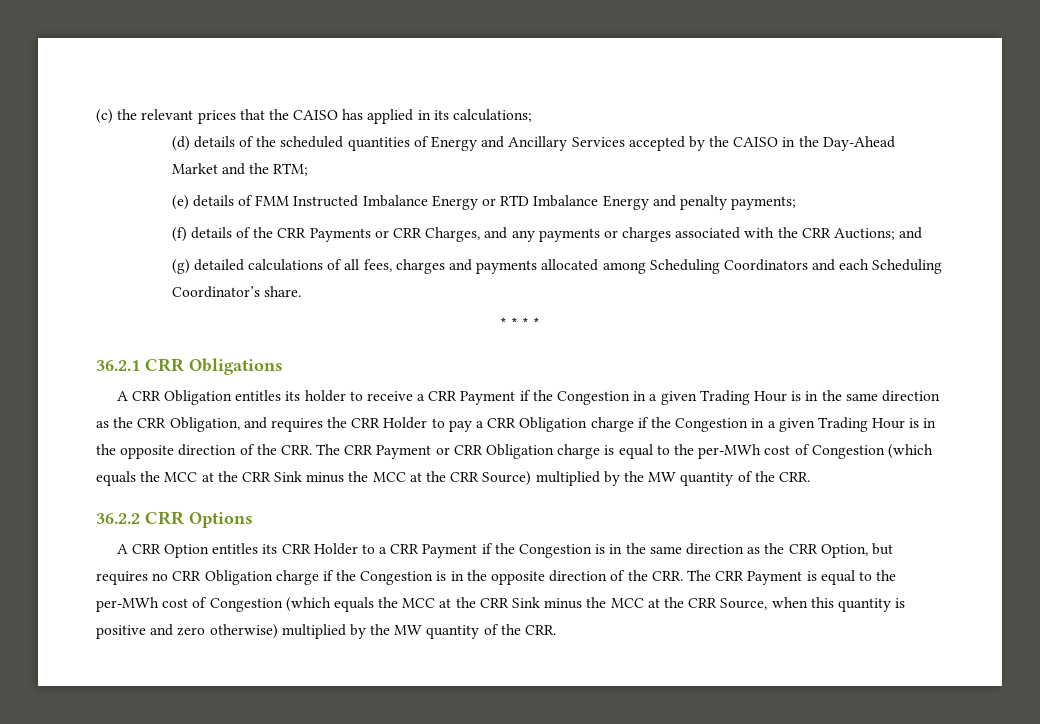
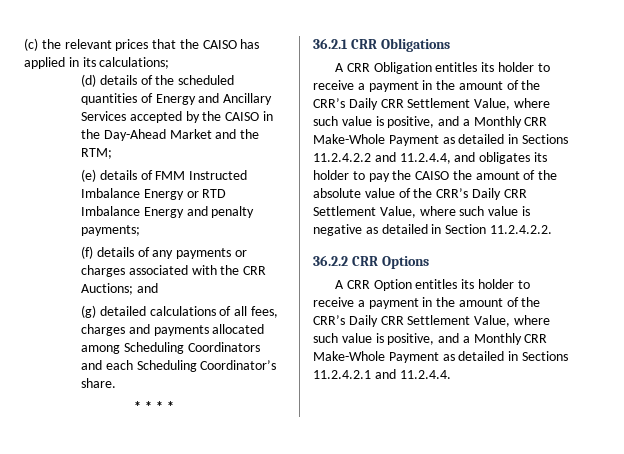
[253,227,508,242] the CRR Payments or CRR Charges, and -> (150, 252) none
[428,390,940,405] [96,417,937,432] [96,444,933,459] [96,471,810,486] CRR Payment if the Congestion in a given Trading Hour is in the same direction as the CRR Obligation, and requires the CRR Holder to pay a CRR Obligation charge if the Congestion in a given Trading Hour is in the opposite direction of the CRR. The CRR Payment or CRR Obligation charge is equal to the per-MWh cost of Congestion (which equals the MCC at the CRR Sink minus the MCC at the CRR Source) multiplied by the MW quantity of the CRR. -> [368,80,541,92] [313,98,550,110] [313,116,548,128] [313,134,568,146] [313,152,547,164] [313,170,558,182] [313,188,527,200] [313,206,530,218] [313,224,552,236] payment in the amount of the CRR’s Daily CRR Settlement Value, where such value is positive, and a Monthly CRR Make-Whole Payment as detailed in Sections 11.2.4.2.2 and 11.2.4.4, and obligates its holder to pay the CAISO the amount of the absolute value of the CRR’s Daily CRR Settlement Value, where such value is negative as detailed in Section 11.2.4.2.2.
[281,543,893,558] [96,570,897,585] [96,597,906,612] [96,624,557,639] CRR Holder to a CRR Payment if the Congestion is in the same direction as the CRR Option, but requires no CRR Obligation charge if the Congestion is in the opposite direction of the CRR. The CRR Payment is equal to the per-MWh cost of Congestion (which equals the MCC at the CRR Sink minus the MCC at the CRR Source, when this quantity is positive and zero otherwise) multiplied by the MW quantity of the CRR. -> [478,279,530,289] [313,297,541,309] [313,315,550,327] [313,333,548,345] [313,351,568,363] [313,369,451,379] holder to receive a payment in the amount of the CRR’s Daily CRR Settlement Value, where such value is positive, and a Monthly CRR Make-Whole Payment as detailed in Sections 11.2.4.2.1 and 11.2.4.4.

